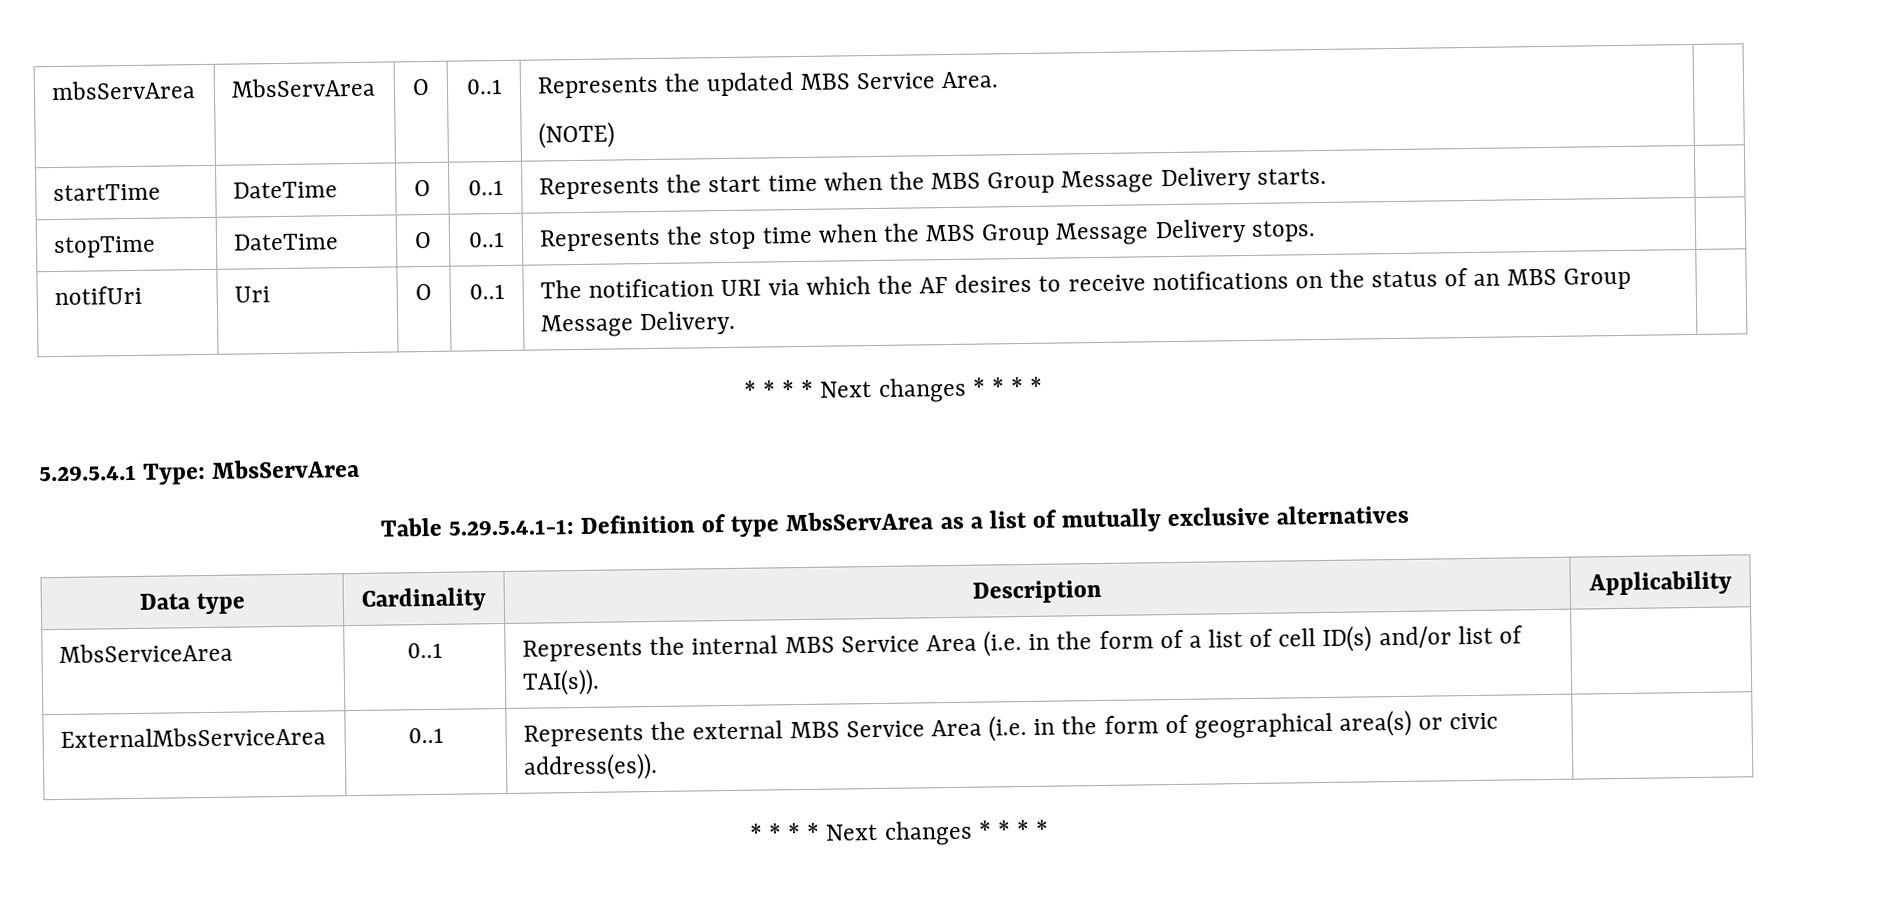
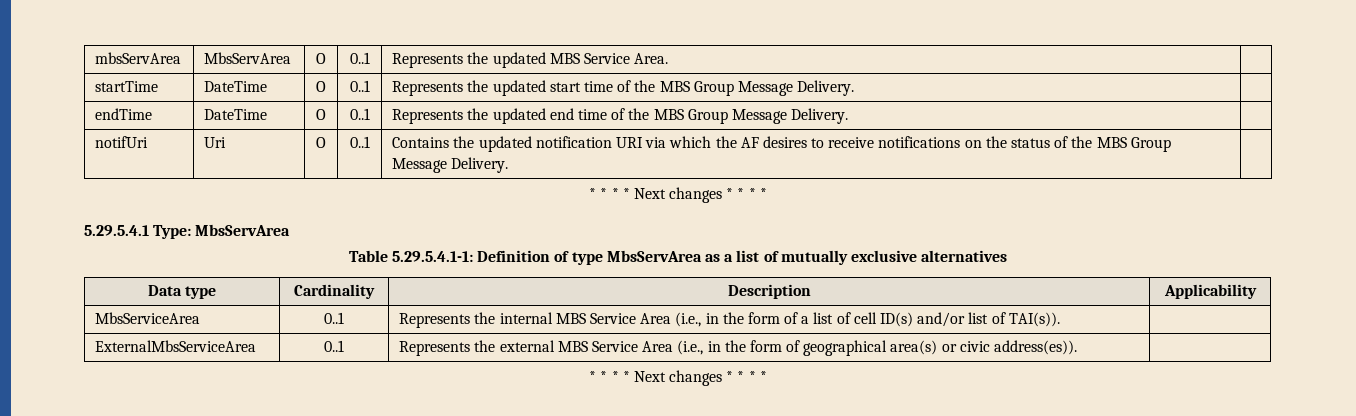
[538,121,616,149] // (NOTE) -> (669, 58) none
(703, 183) none -> [492,80,546,96] updated
[823,166,1327,194] [53,235,157,259] [233,233,340,251] [414,231,432,249] [467,231,505,248] [539,219,1316,252] when the MBS Group Message Delivery starts. | // stopTime | DateTime | O | 0..1 | Represents the stop time when the MBS Group Message Delivery stops. -> [617,80,855,96] [95,108,153,120] [204,109,268,120] [316,109,326,120] [349,108,370,120] [392,108,849,124] of the MBS Group Message Delivery. | // endTime | DateTime | O | 0..1 | Represents the updated end time of the MBS Group Message Delivery.
[540,279,583,299] The -> [392,136,532,152] Contains the updated
[1473,273,1501,286] an -> [1071,136,1093,148] the
[983,630,1023,657] (i.e. -> [675,312,702,327] (i.e.,
[988,714,1028,742] (i.e. -> [677,340,704,355] (i.e.,

